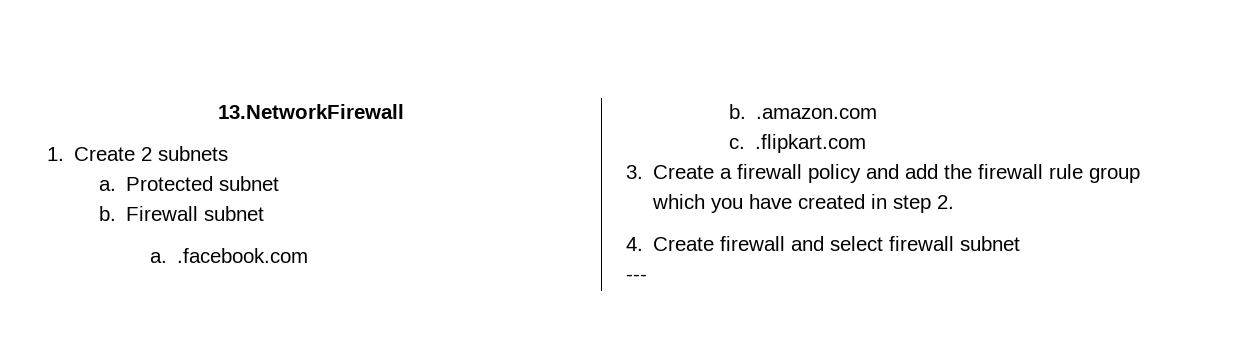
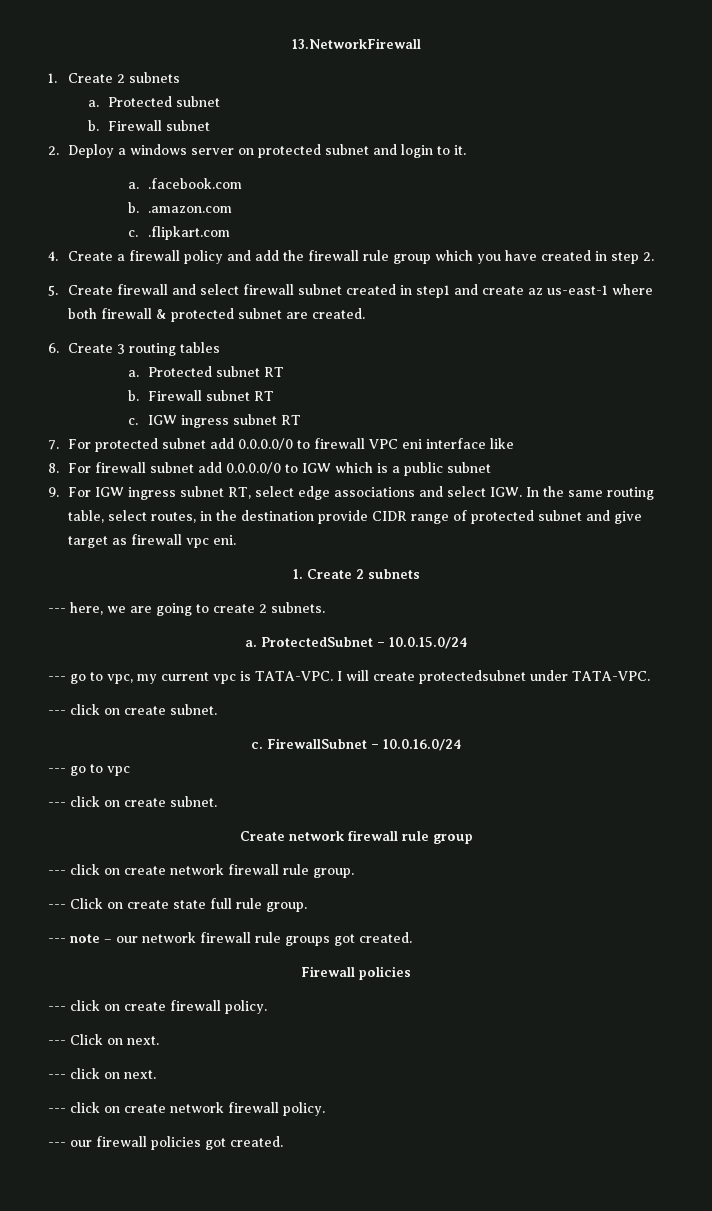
(264, 213) none -> [48,144,467,158] // 2. Deploy a windows server on protected subnet and login to it.
[626,165,643,179] 3. -> [48,251,58,261] 4.
[626,237,643,251] 4. -> [48,285,58,296] 5.
[626,274,647,281] // --- -> [346,284,654,298] [68,308,366,322] [48,342,221,356] [128,366,285,377] [128,390,275,401] [128,414,302,428] [48,438,515,452] [48,462,492,476] [48,486,655,500] [68,510,643,524] [68,534,237,548] [292,569,420,579] [48,602,325,616] [245,637,467,649] [48,670,650,684] [48,704,217,715] [251,738,461,751] [48,764,130,776] [48,796,217,807] [239,830,473,844] [48,864,354,878] [48,898,307,912] [48,932,412,946] [301,966,411,980] [48,1000,267,1014] [48,1034,159,1045] [48,1068,156,1079] [48,1102,325,1116] [48,1136,283,1150] created in step1 and create az us-east-1 where both firewall & protected subnet are created. // 6. Create 3 routing tables // a. Protected subnet RT // b. Firewall subnet RT // c. IGW ingress subnet RT // 7. For protected subnet add 0.0.0.0/0 to firewall VPC eni interface like // 8. For firewall subnet add 0.0.0.0/0 to IGW which is a public subnet // 9. For IGW ingress subnet RT, select edge associations and select IGW. In the same routing table, select routes, in the destination provide CIDR range of protected subnet and give target as firewall vpc eni. // 1. Create 2 subnets // --- here, we are going to create 2 subnets. // a. ProtectedSubnet – 10.0.15.0/24 // --- go to vpc, my current vpc is TATA-VPC. I will create protectedsubnet under TATA-VPC. // --- click on create subnet. // c. FirewallSubnet – 10.0.16.0/24 // --- go to vpc // --- click on create subnet. // Create network firewall rule group // --- click on create network firewall rule group. // --- Click on create state full rule group. // --- note – our network firewall rule groups got created. // Firewall policies // --- click on create firewall policy. // --- Click on next. // --- click on next. // --- click on create network firewall policy. // --- our firewall policies got created.

